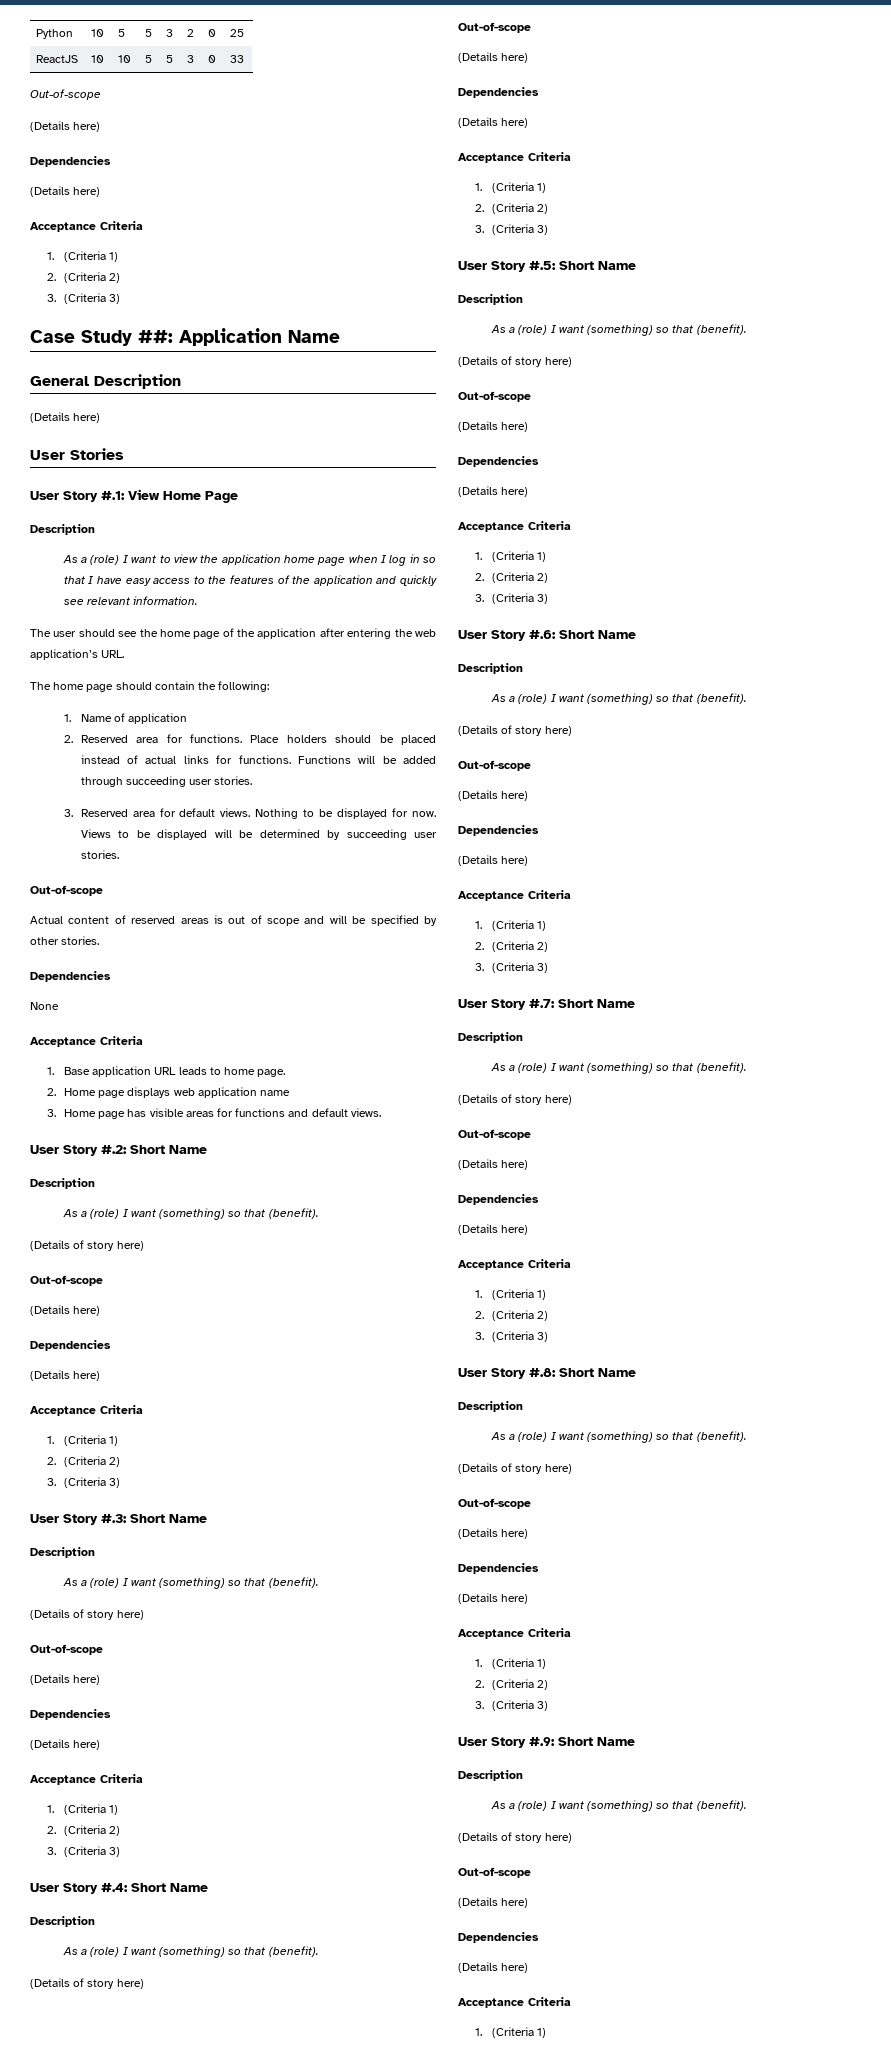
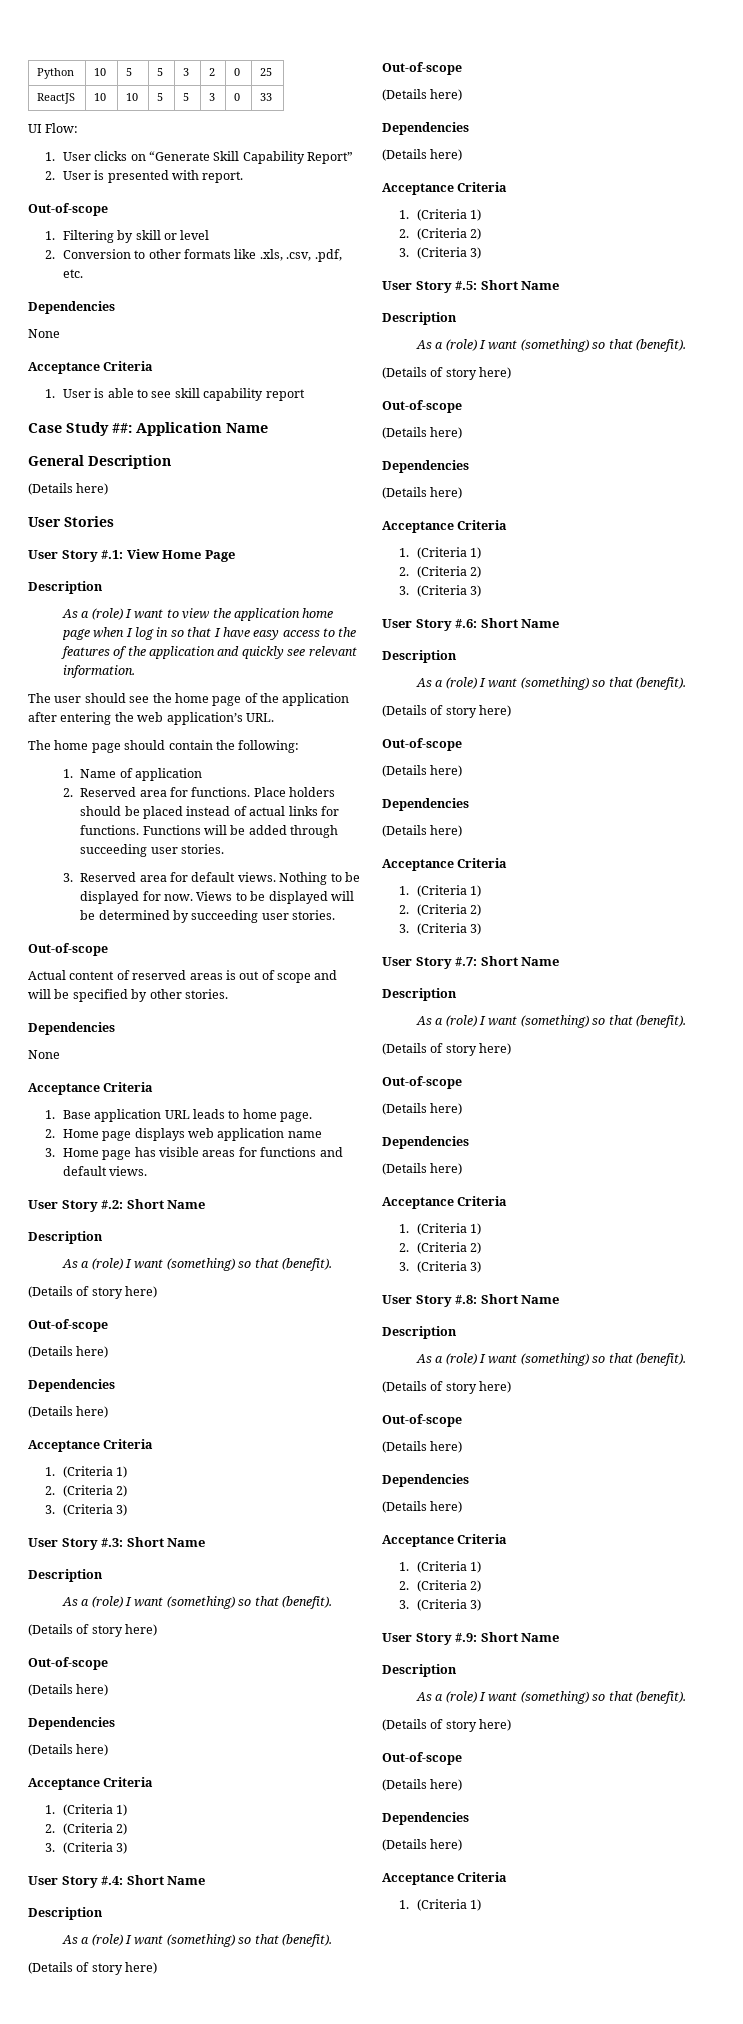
[30,89,101,100] [30,121,101,132] [30,156,111,167] [30,186,101,197] [30,221,143,232] [46,251,119,262] [46,272,121,283] [46,293,121,304] Out-of-scope // (Details here) // Dependencies // (Details here) // Acceptance Criteria // 1. (Criteria 1) // 2. (Criteria 2) // 3. (Criteria 3) -> [28,123,79,133] [45,151,354,164] [45,170,244,183] [28,203,108,216] [45,230,210,243] [45,249,342,262] [62,269,83,278] [28,301,115,314] [28,329,60,338] [28,361,154,374] [45,388,305,401] UI Flow: // 1. User clicks on “Generate Skill Capability Report” // 2. User is presented with report. // Out-of-scope // 1. Filtering by skill or level // 2. Conversion to other formats like .xls, .csv, .pdf, etc. // Dependencies // None // Acceptance Criteria // 1. User is able to see skill capability report

